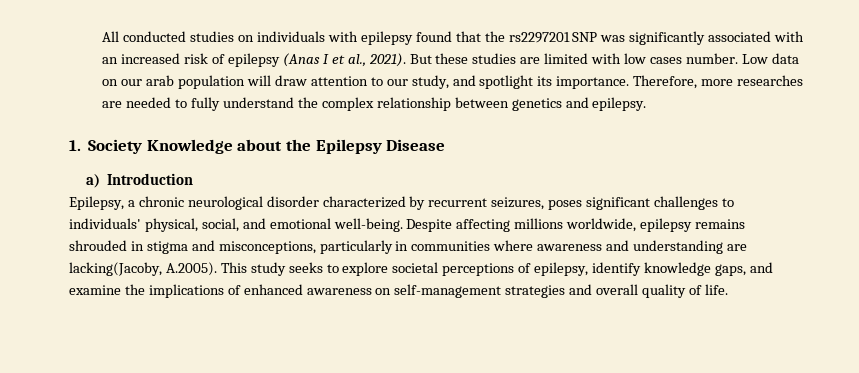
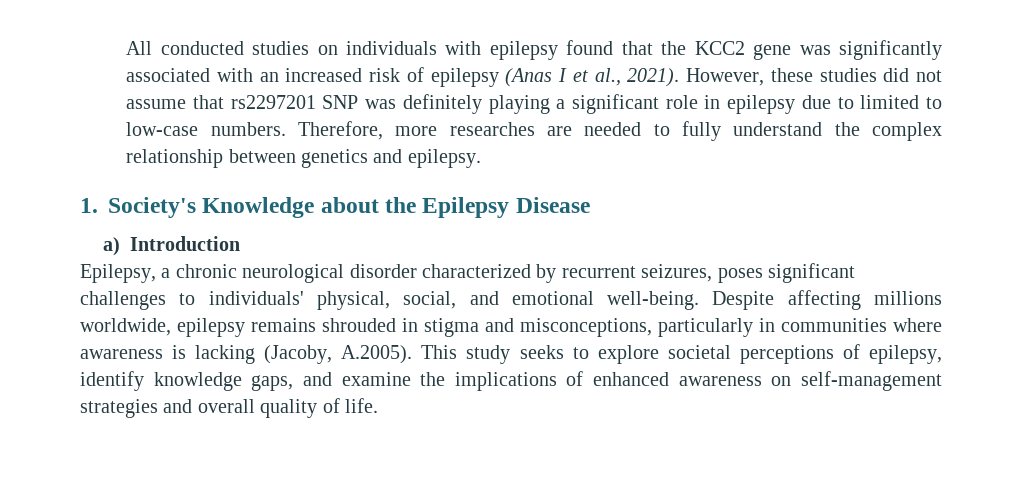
[508,32,598,43] rs2297201 SNP -> [694,41,792,60] KCC2 gene
[409,54,432,64] But -> [686,68,765,86] However,
[520,53,799,64] [102,75,630,89] are limited with low cases number. Low data on our arab population will draw attention to our study, and spotlight its importance. -> [883,68,943,82] [126,94,942,114] [126,122,286,136] did not assume that rs2297201 SNP was definitely playing a significant role in epilepsy due to limited to low-case numbers.
[88,139,143,154] Society -> [108,197,196,218] Society's
[606,240,747,254] [69,262,162,276] and understanding are lacking(Jacoby, -> [172,345,333,364] is lacking (Jacoby,

